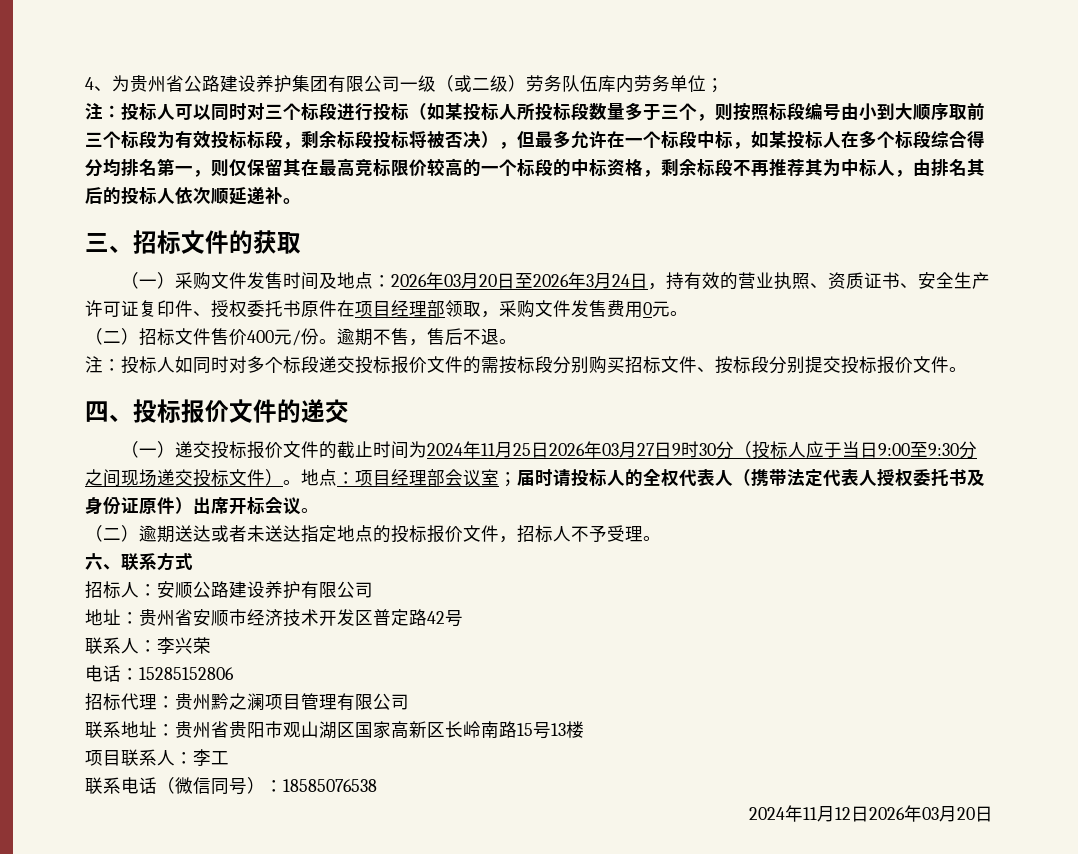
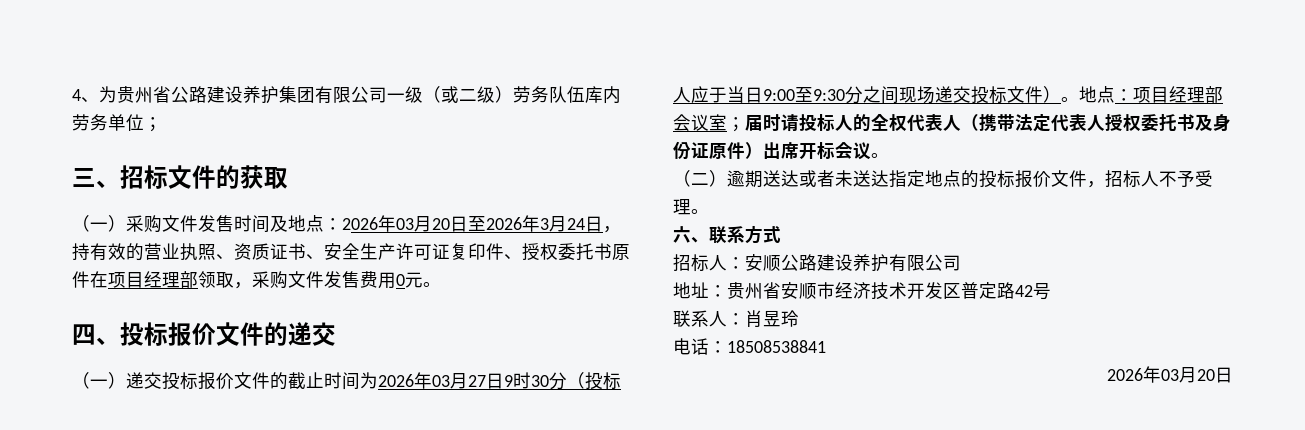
[85,102,985,121] [85,130,985,149] [85,158,985,177] [85,186,301,205] // 注：投标人可以同时对三个标段进行投标（如某投标人所投标段数量多于三个，则按照标段编号由小到大顺序取前三个标段为有效投标标段，剩余标段投标将被否决），但最多允许在一个标段中标，如某投标人在多个标段综合得分均排名第一，则仅保留其在最高竞标限价较高的一个标段的中标资格，剩余标段不再推荐其为中标人，由排名其后的投标人依次顺延递补。 -> (162, 124) none
[85,328,517,346] [85,356,967,374] // （二）招标文件售价400元/份。逾期不售，售后不退。 // 注：投标人如同时对多个标段递交投标报价文件的需按标段分别购买招标文件、按标段分别提交投标报价文件。 -> (441, 284) none
[427,441,550,458] 2024年11月25日 -> (378, 380) none
[157,637,211,654] 李兴荣 -> [745,310,799,327] 肖昱玲
[139,667,234,680] [85,693,409,711] [85,721,584,739] [85,749,229,766] [85,777,377,795] [749,805,869,822] 15285152806 // 招标代理：贵州黔之澜项目管理有限公司 // 联系地址：贵州省贵阳市观山湖区国家高新区长岭南路15号13楼 // 项目联系人：李工 // 联系电话（微信同号）：18585076538 // 2024年11月12日 -> [727,340,826,353] 18508538841 //

